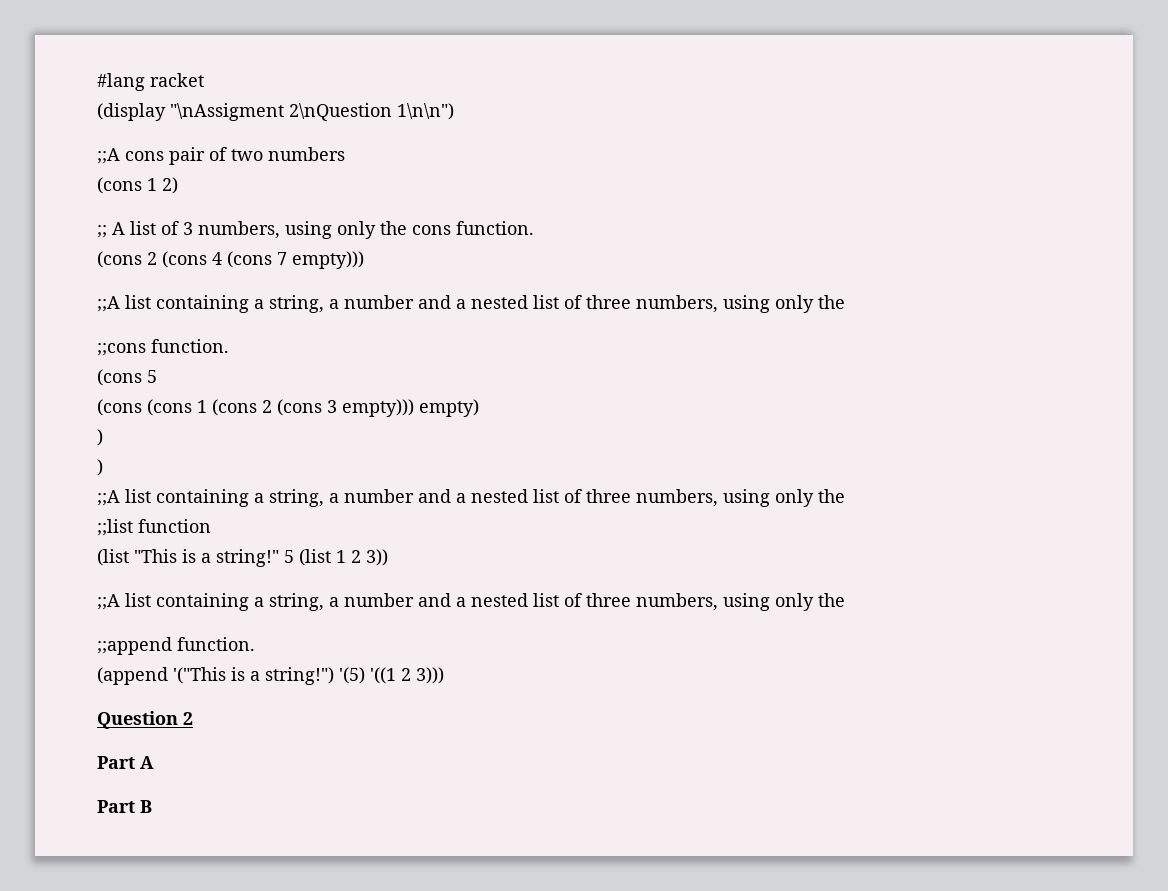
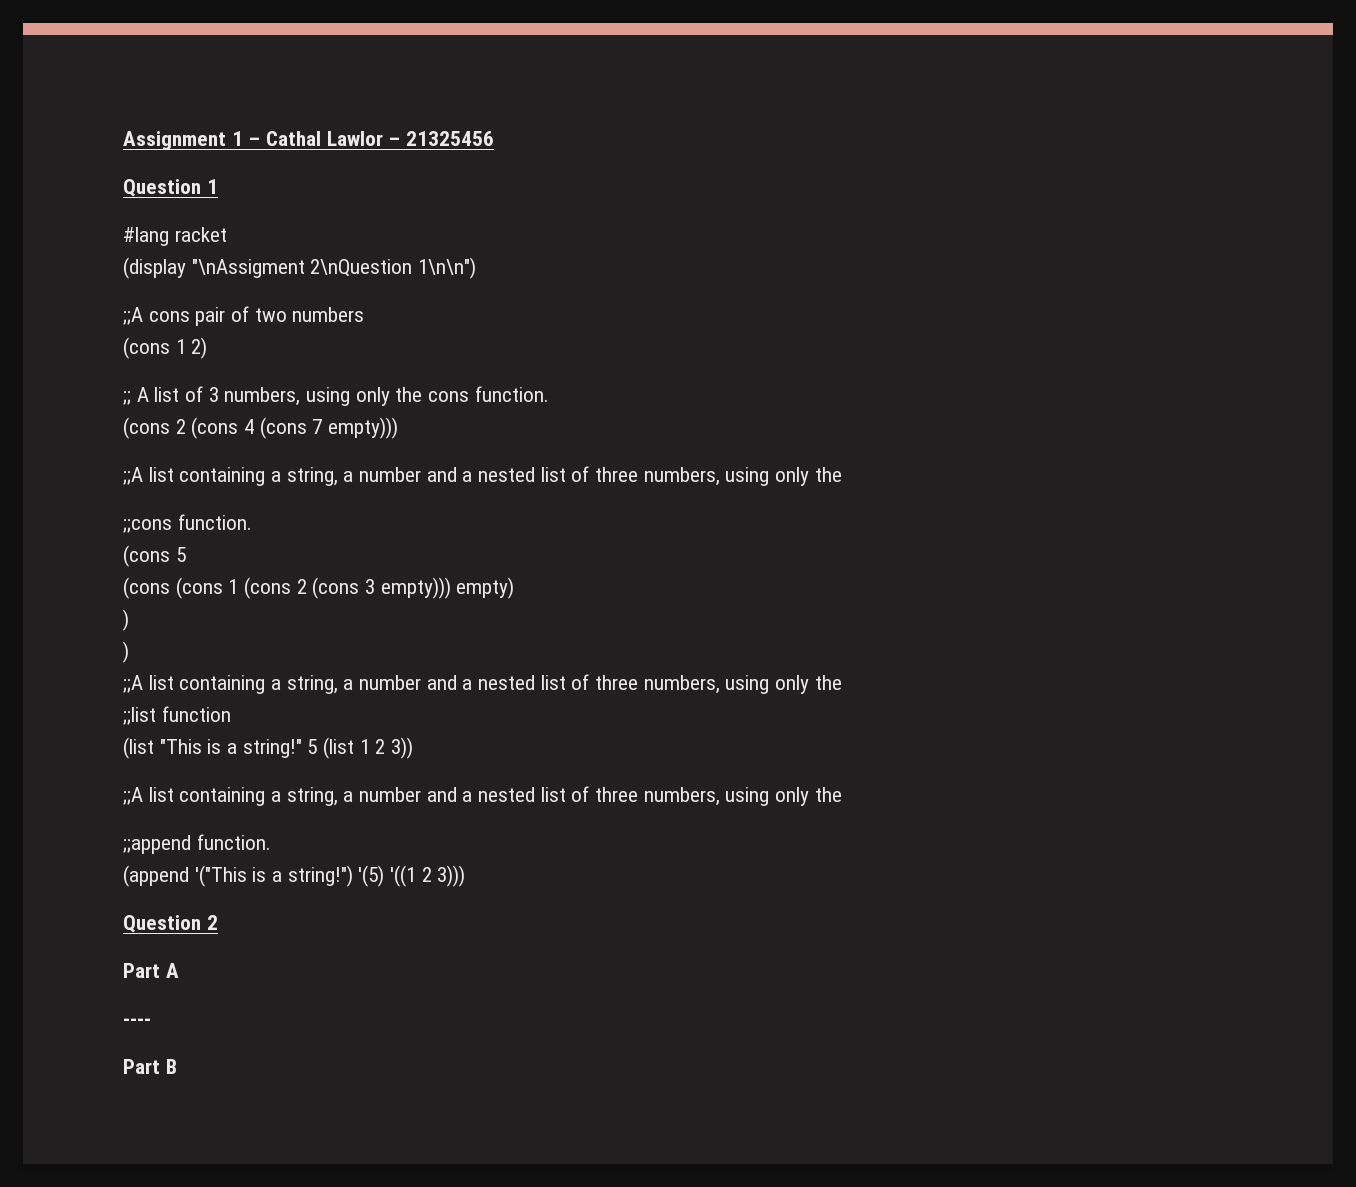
(97, 82) none -> [123,131,495,150] [123,179,218,197] Assignment 1 – Cathal Lawlor – 21325456 // Question 1 //
(154, 762) none -> [123,1018,151,1026] // ----

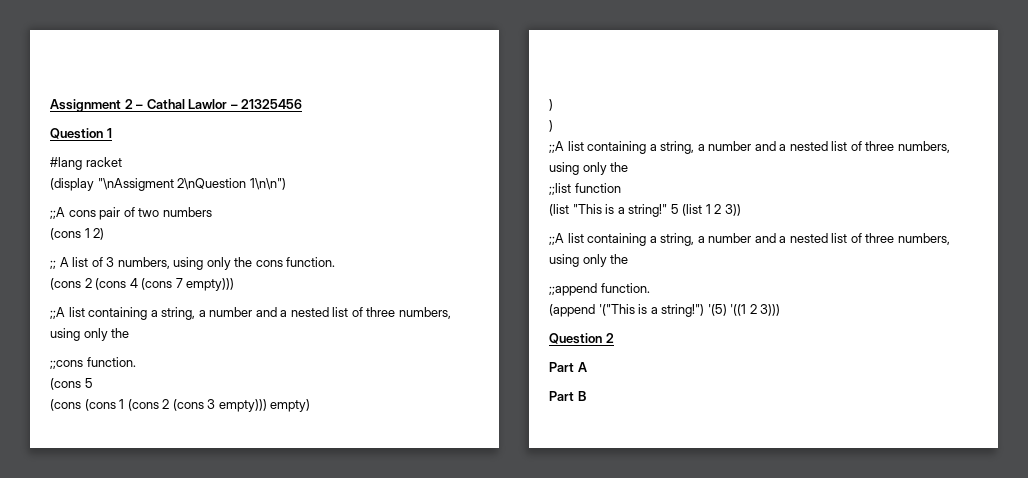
[231,131,243,146] 1 -> [124,99,133,109] 2
[123,1018,151,1026] // ---- -> (587, 367) none

